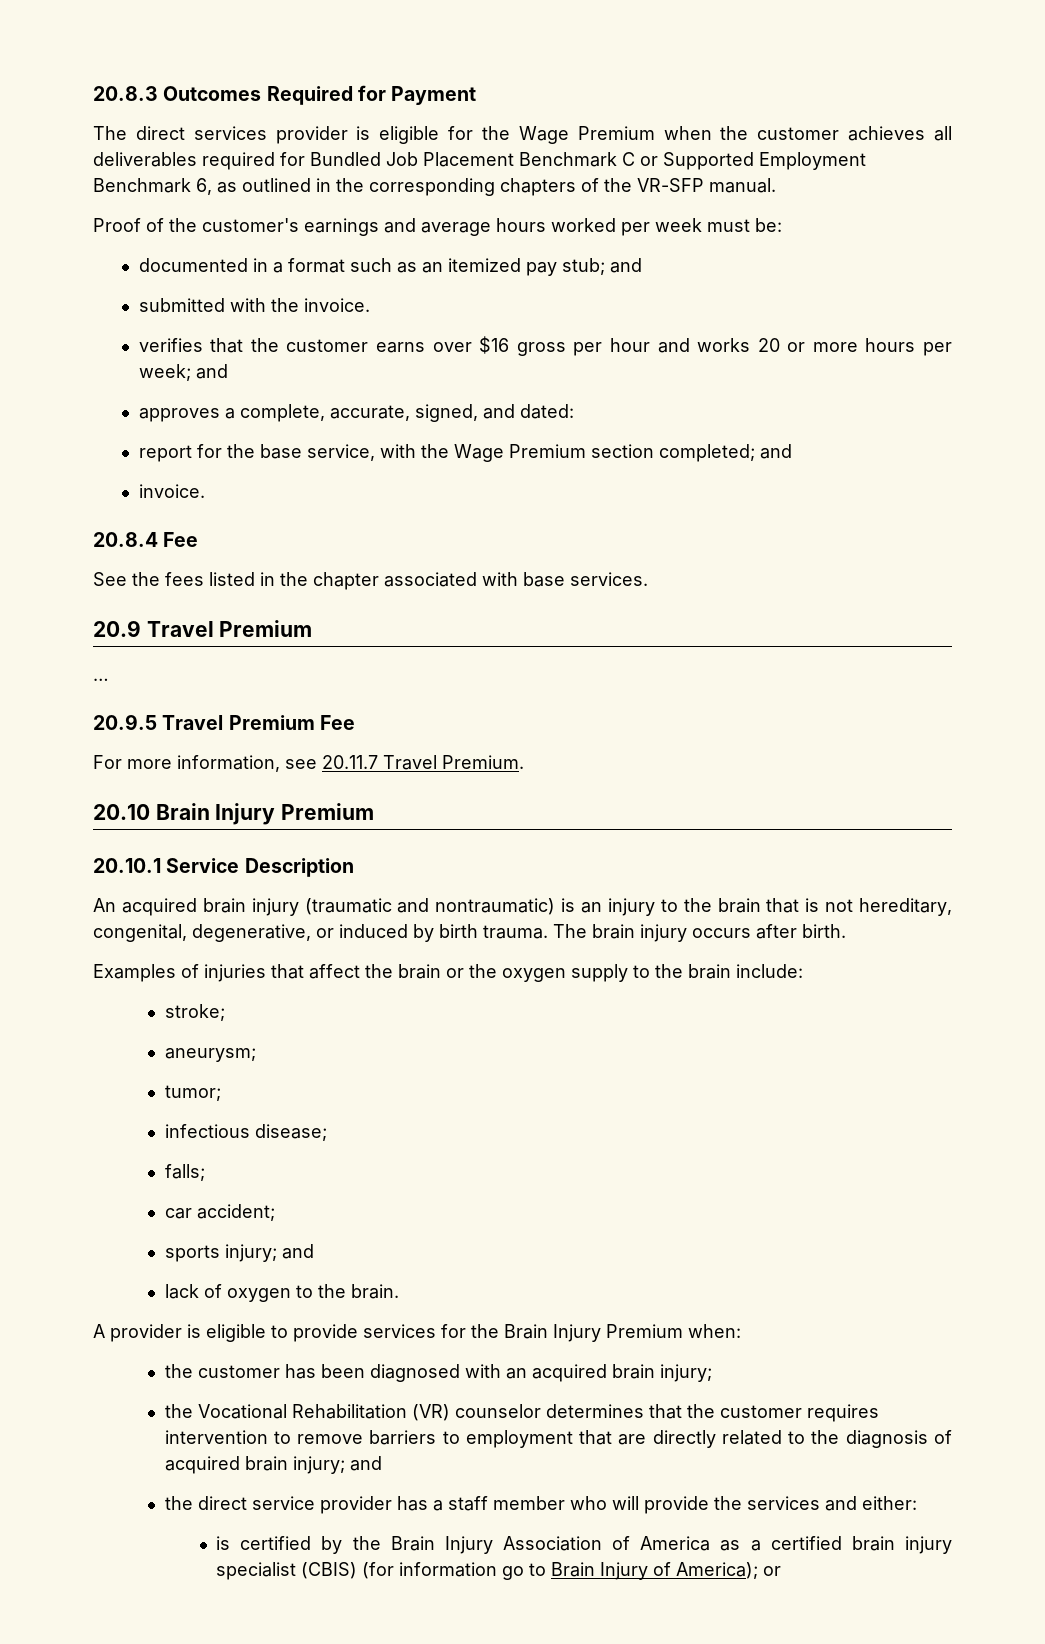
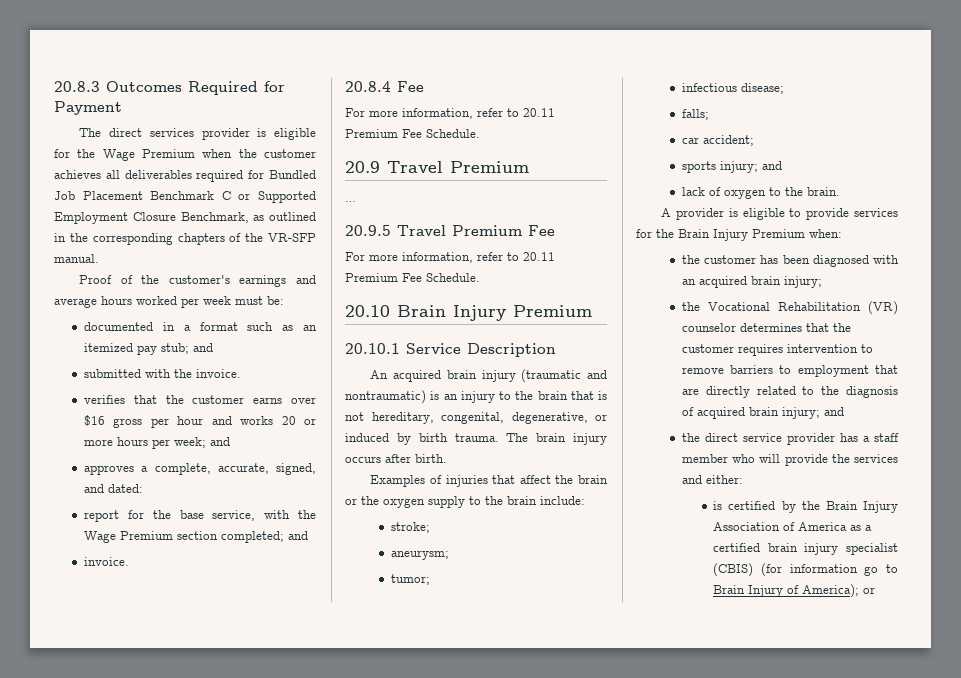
[93,178,212,195] Benchmark 6, -> [132,212,249,223] Closure Benchmark,
[93,572,648,590] See the fees listed in the chapter associated with base services. -> [345,108,555,119] [345,129,480,138] For more information, refer to 20.11 Premium Fee Schedule.
[285,755,524,770] see 20.11.7 Travel Premium. -> [477,252,555,261] [345,273,480,282] refer to 20.11 Premium Fee Schedule.

